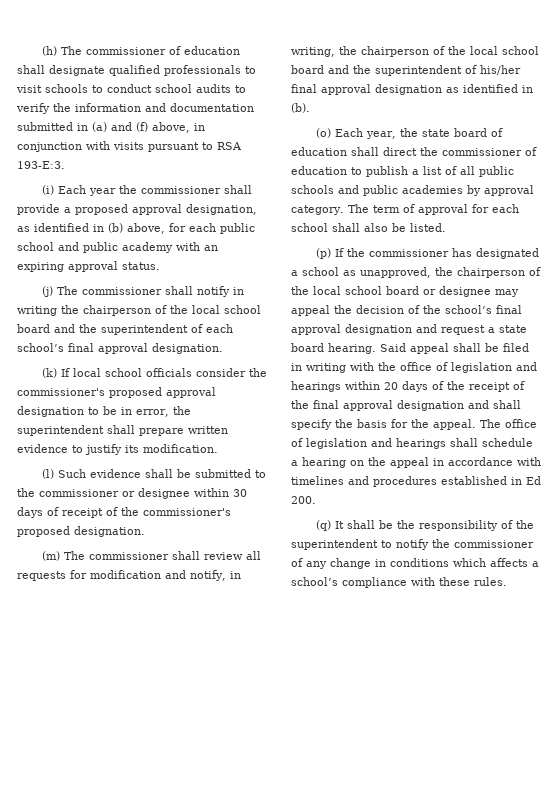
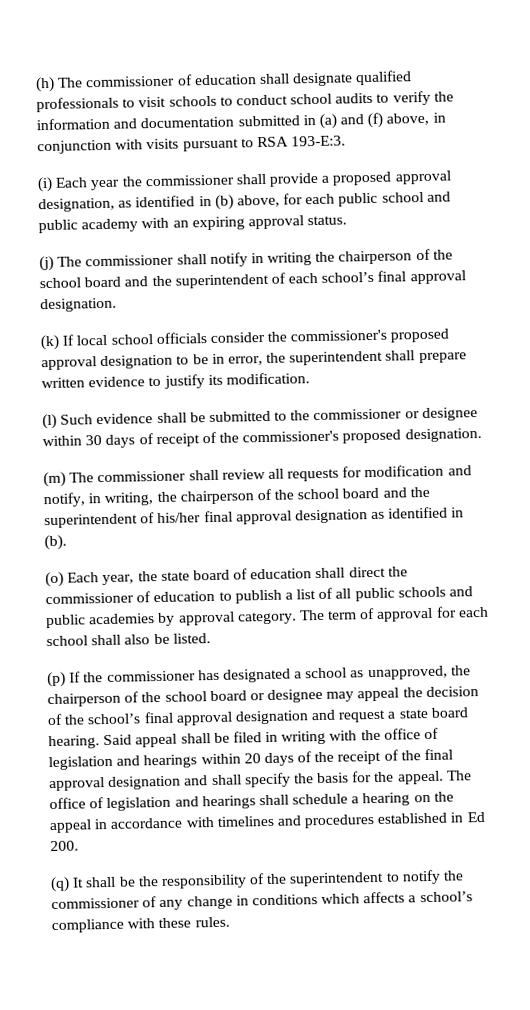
[192,305,220,314] local -> (453, 254) none
[470,46,498,55] local -> (295, 494) none
[313,286,341,295] local -> (162, 697) none

